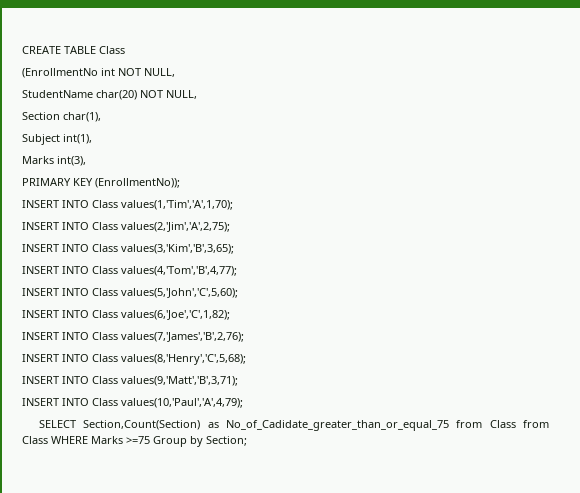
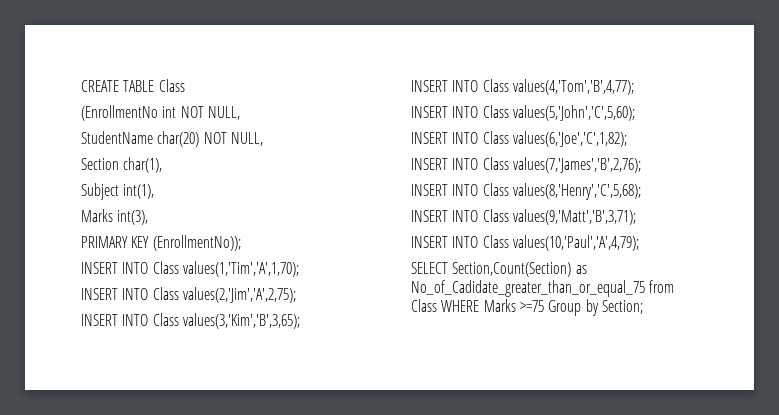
[523,420,549,428] [22,436,48,444] from Class -> (437, 305) none

